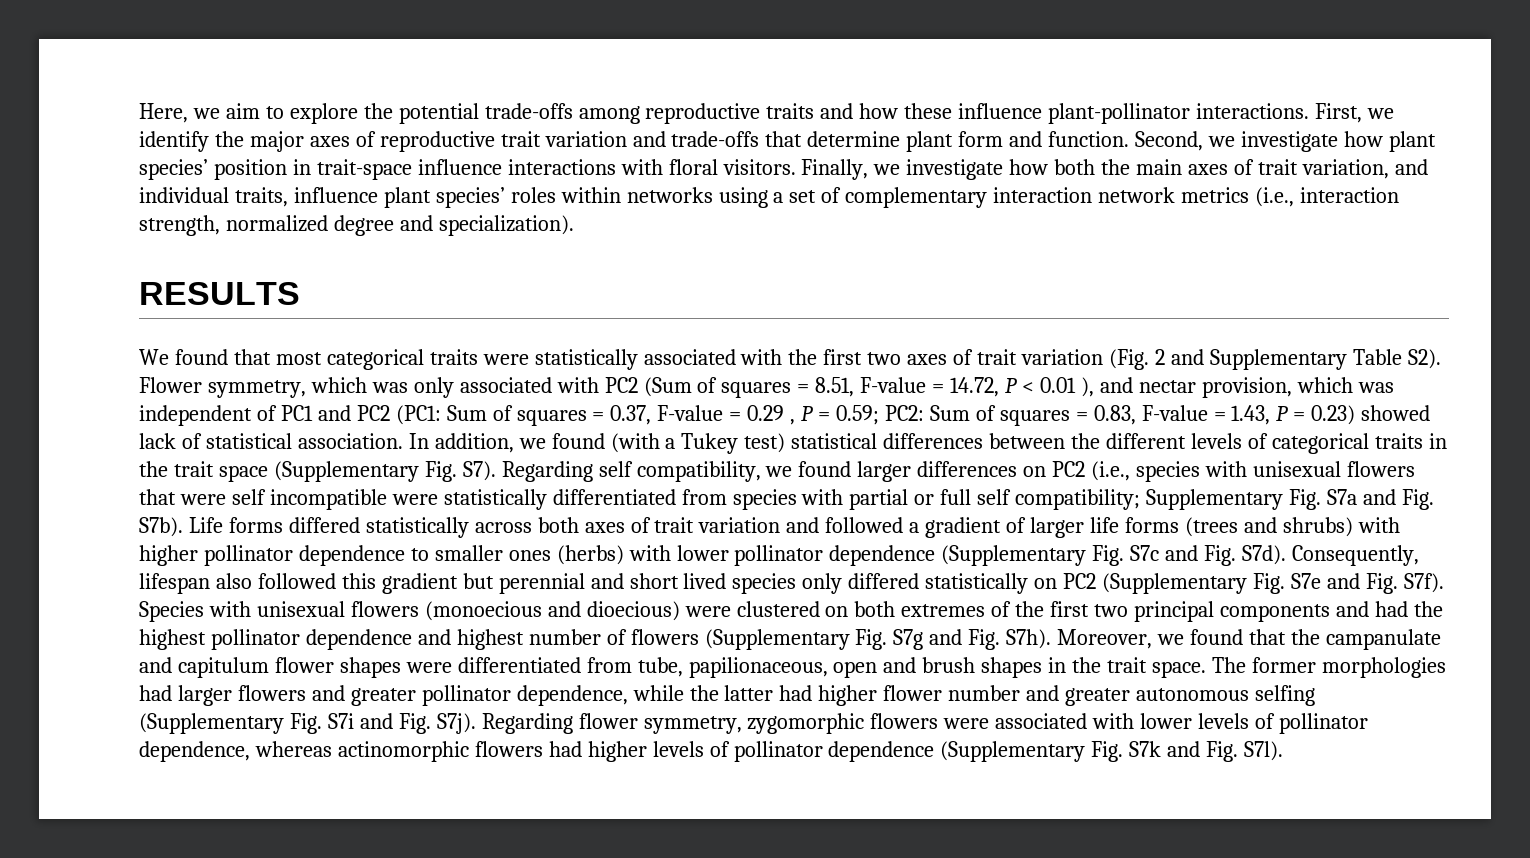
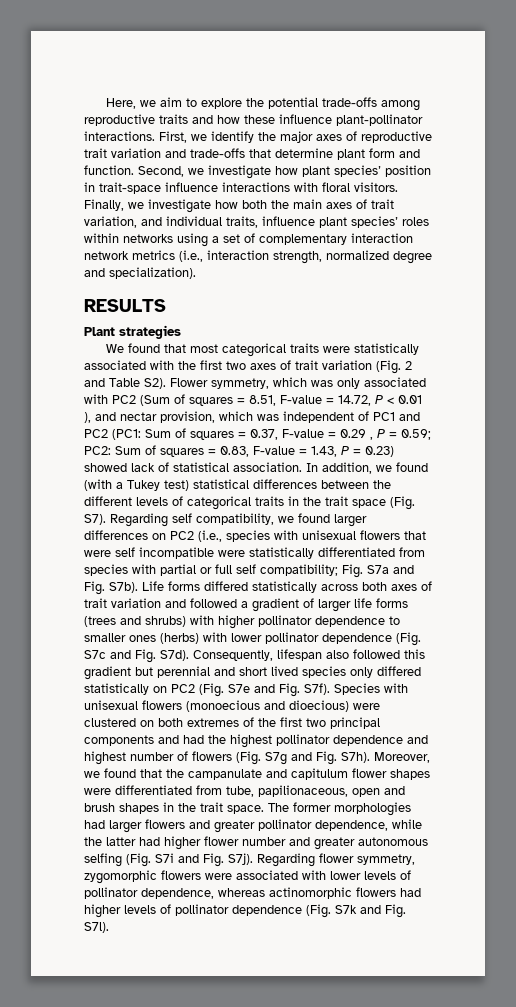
(300, 293) none -> [84,325,181,339] // Plant strategies
[1209,349,1347,370] Supplementary -> (105, 382) none
[273,461,457,482] (Supplementary Fig. -> [390,496,415,510] (Fig.
[1146,489,1284,510] Supplementary -> (338, 570) none
[941,545,1125,566] (Supplementary Fig. -> [396,632,421,646] (Fig.
[1102,573,1285,594] (Supplementary Fig. -> [199,683,224,697] (Fig.
[704,629,888,650] (Supplementary Fig. -> [236,751,261,765] (Fig.
[139,713,322,734] (Supplementary Fig. -> [126,853,151,867] (Fig.
[940,741,1124,762] (Supplementary Fig. -> [306,904,331,918] (Fig.

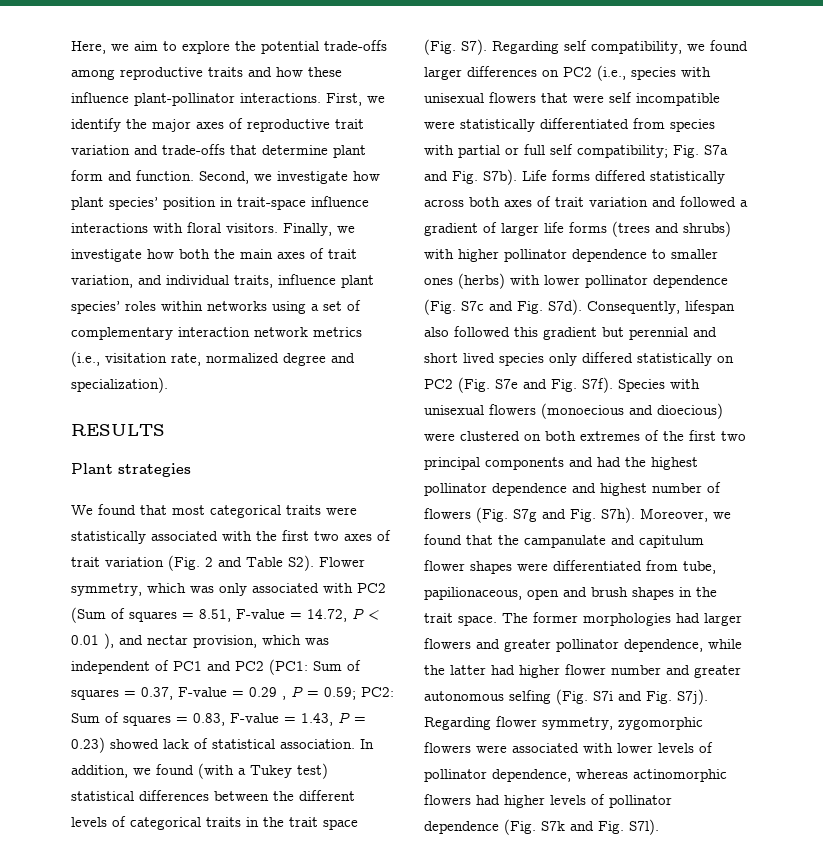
[207,250,322,264] interaction strength, -> [105,353,201,366] visitation rate,

